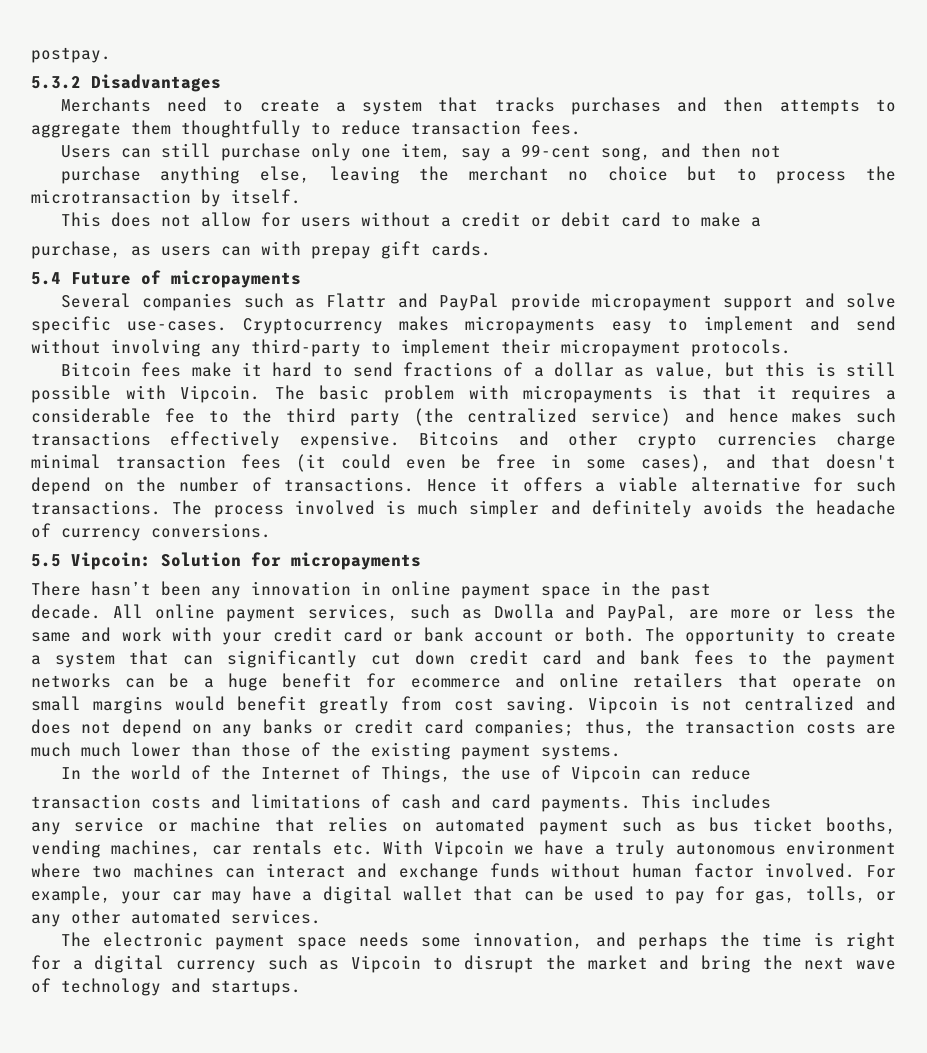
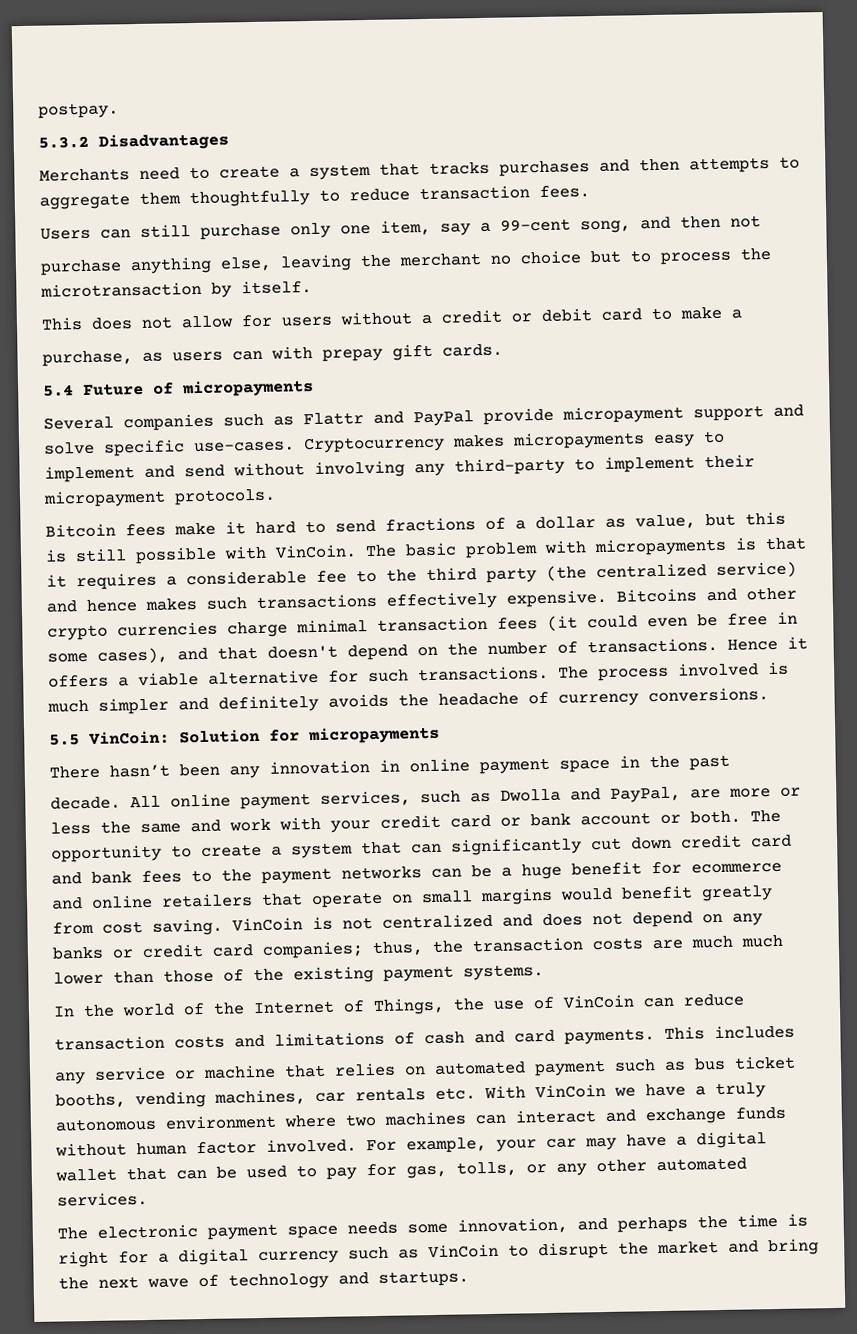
[180,385,261,403] Vipcoin. -> [275,544,357,559] VinCoin.
[71,552,151,570] Vipcoin: -> [88,730,170,745] VinCoin:
[587,696,658,714] Vipcoin -> [232,917,303,932] VinCoin
[570,765,641,783] Vipcoin -> [563,994,634,1009] VinCoin
[433,840,504,858] Vipcoin -> [535,1083,606,1099] VinCoin
[351,955,421,973] Vipcoin -> [428,1243,499,1259] VinCoin

